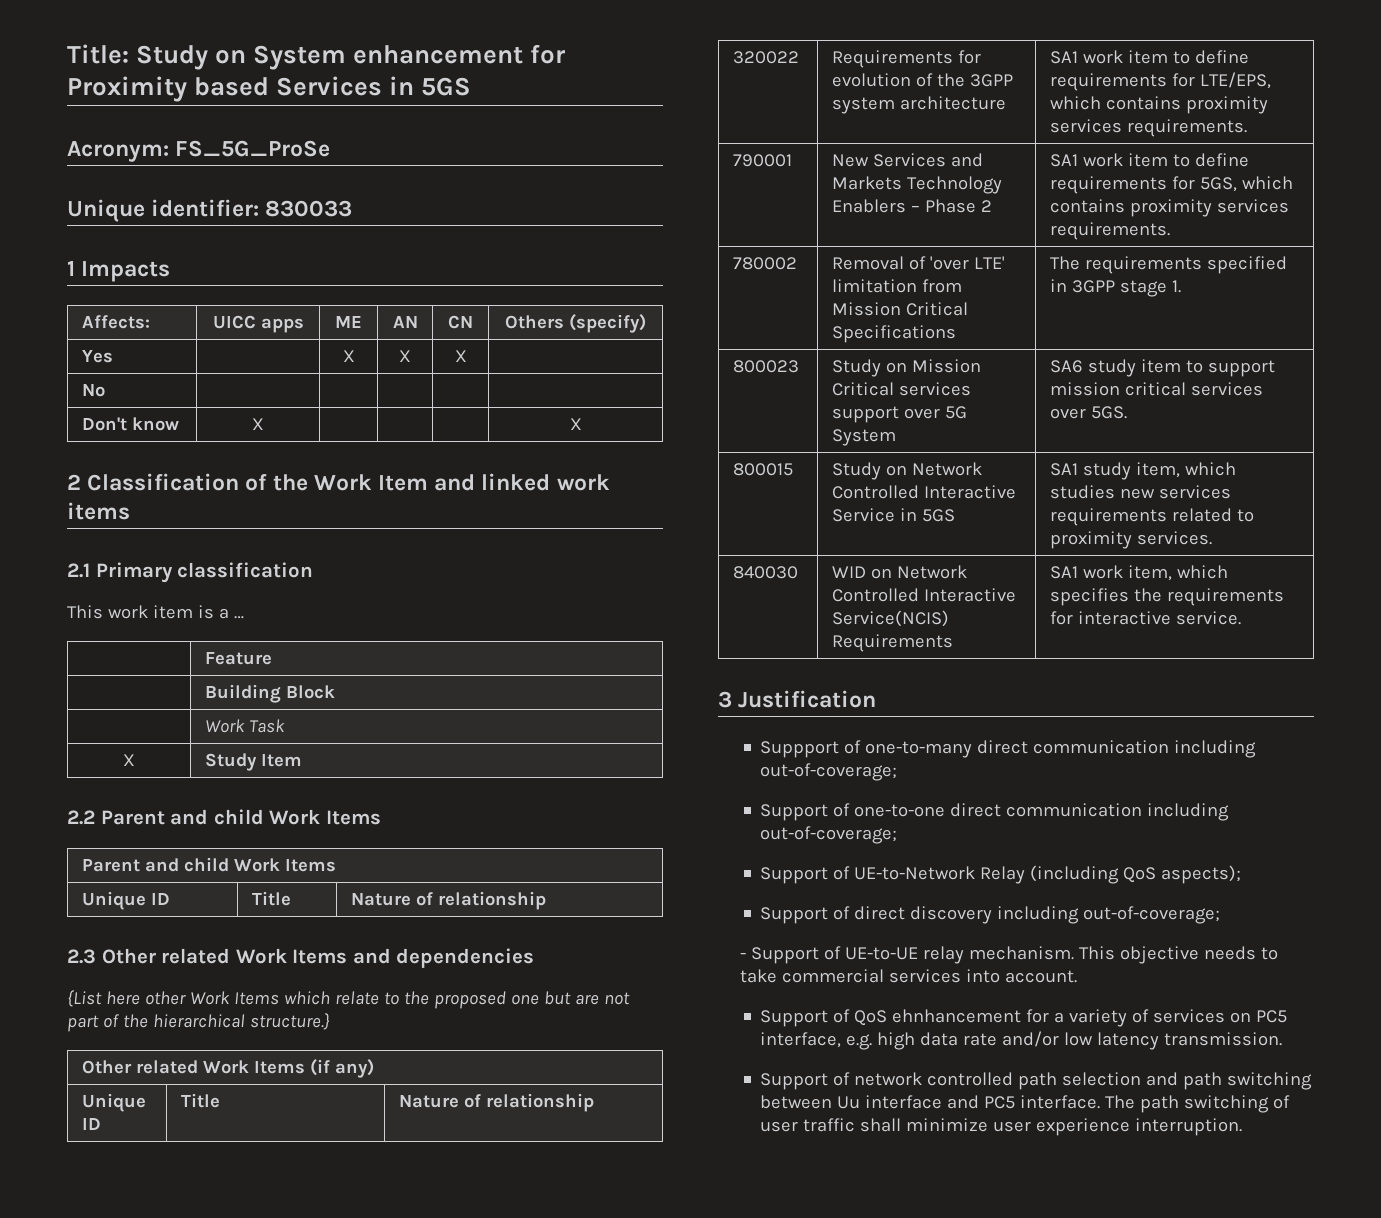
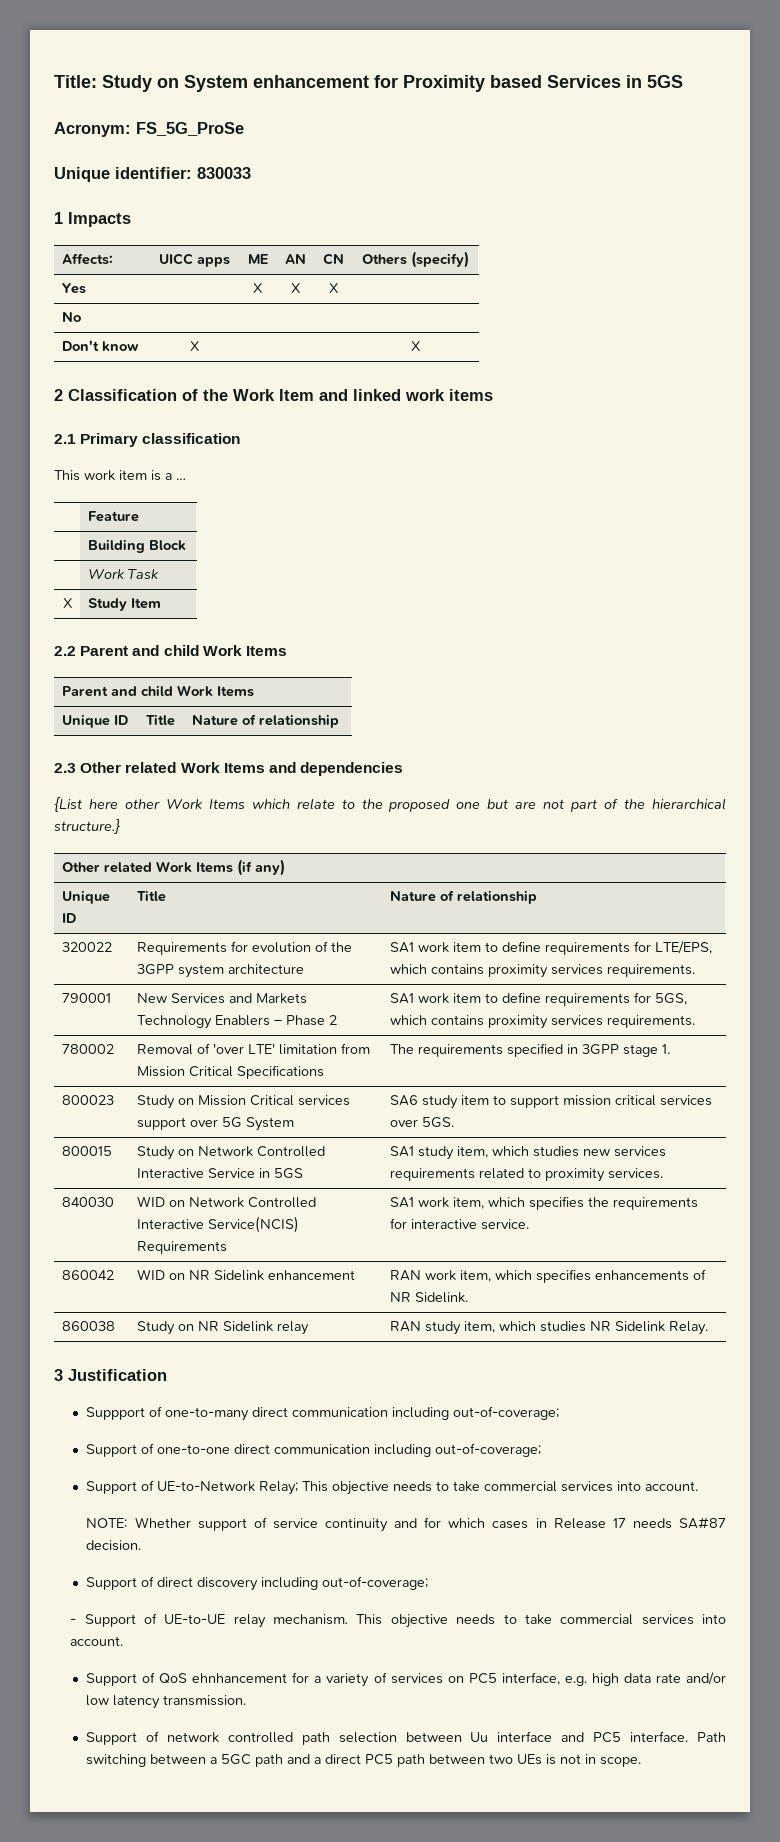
(1241, 618) none -> [62,1270,115,1280] [137,1269,356,1281] [390,1269,707,1283] [390,1292,469,1303] [62,1321,116,1331] [137,1321,310,1335] [390,1321,709,1335] // 860042 | WID on NR Sidelink enhancement | RAN work item, which specifies enhancements of NR Sidelink. // 860038 | Study on NR Sidelink relay | RAN study item, which studies NR Sidelink Relay.
[980,865,1242,884] Relay (including QoS aspects); -> [259,1481,699,1495] [86,1517,727,1532] [86,1540,142,1551] Relay; This objective needs to take commercial services into account. // NOTE: Whether support of service continuity and for which cases in Release 17 needs SA#87 decision.
[1146,1072,1313,1090] and path switching -> (397, 1737) none
[1105,1095,1291,1113] [760,1118,1243,1136] The path switching of user traffic shall minimize user experience interruption. -> [697,1732,727,1742] [86,1754,642,1767] Path switching between a 5GC path and a direct PC5 path between two UEs is not in scope.

